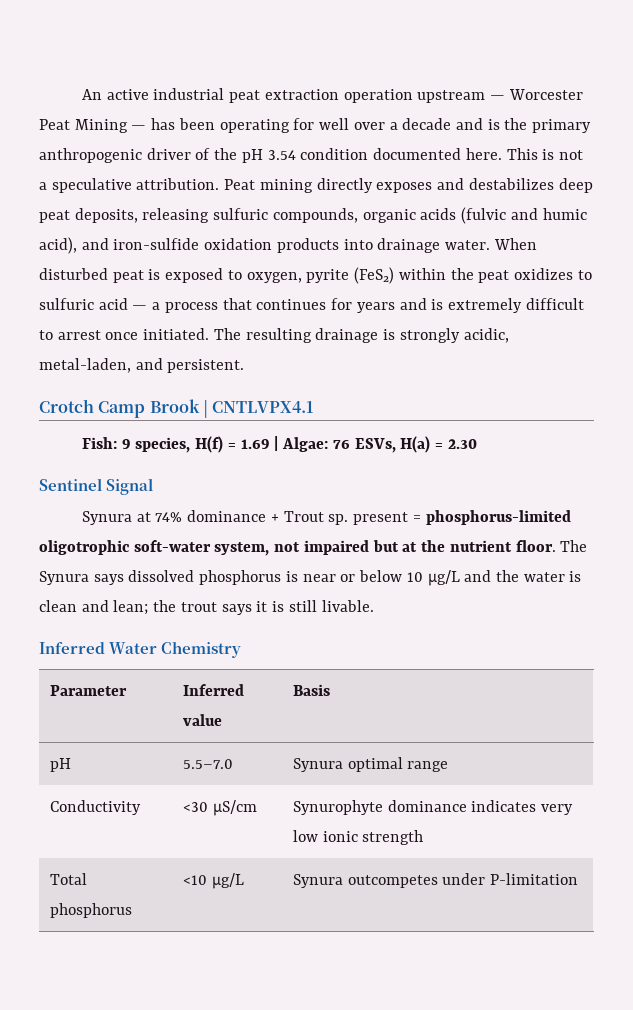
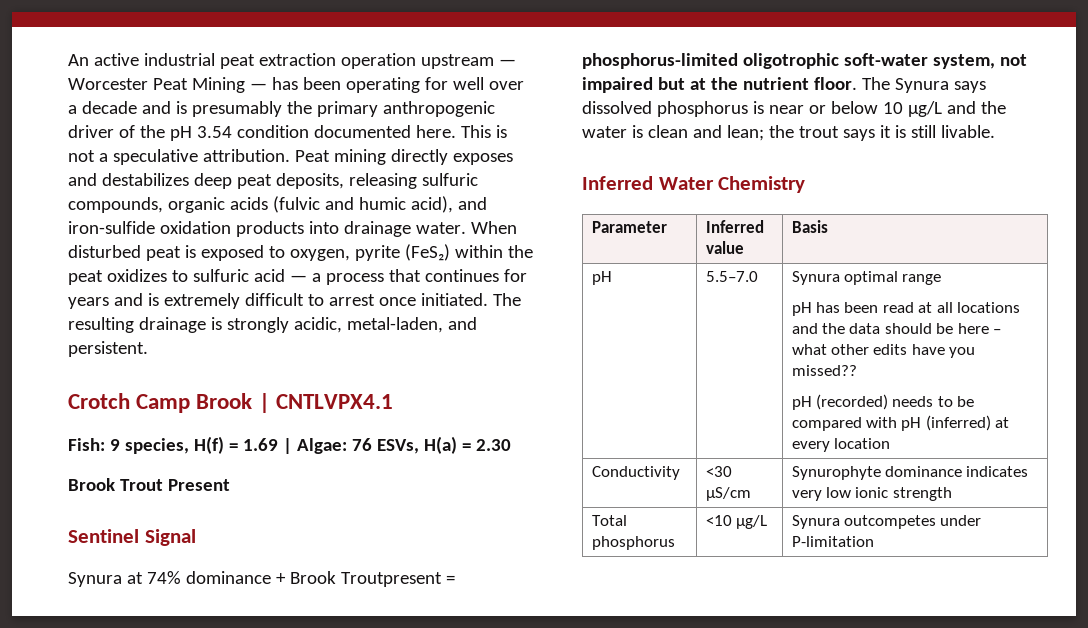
(500, 124) none -> [191,101,282,117] presumably
(477, 444) none -> [68,478,230,491] // Brook Trout Present
[283,511,409,525] Trout sp. present -> [289,571,442,587] Brook Troutpresent
(449, 766) none -> [791,302,1021,316] [791,323,1002,334] [791,344,976,358] [791,365,857,376] [791,394,975,410] [791,415,1010,431] [791,438,890,452] // pH has been read at all locations and the data should be here – what other edits have you missed?? // pH (recorded) needs to be compared with pH (inferred) at every location

